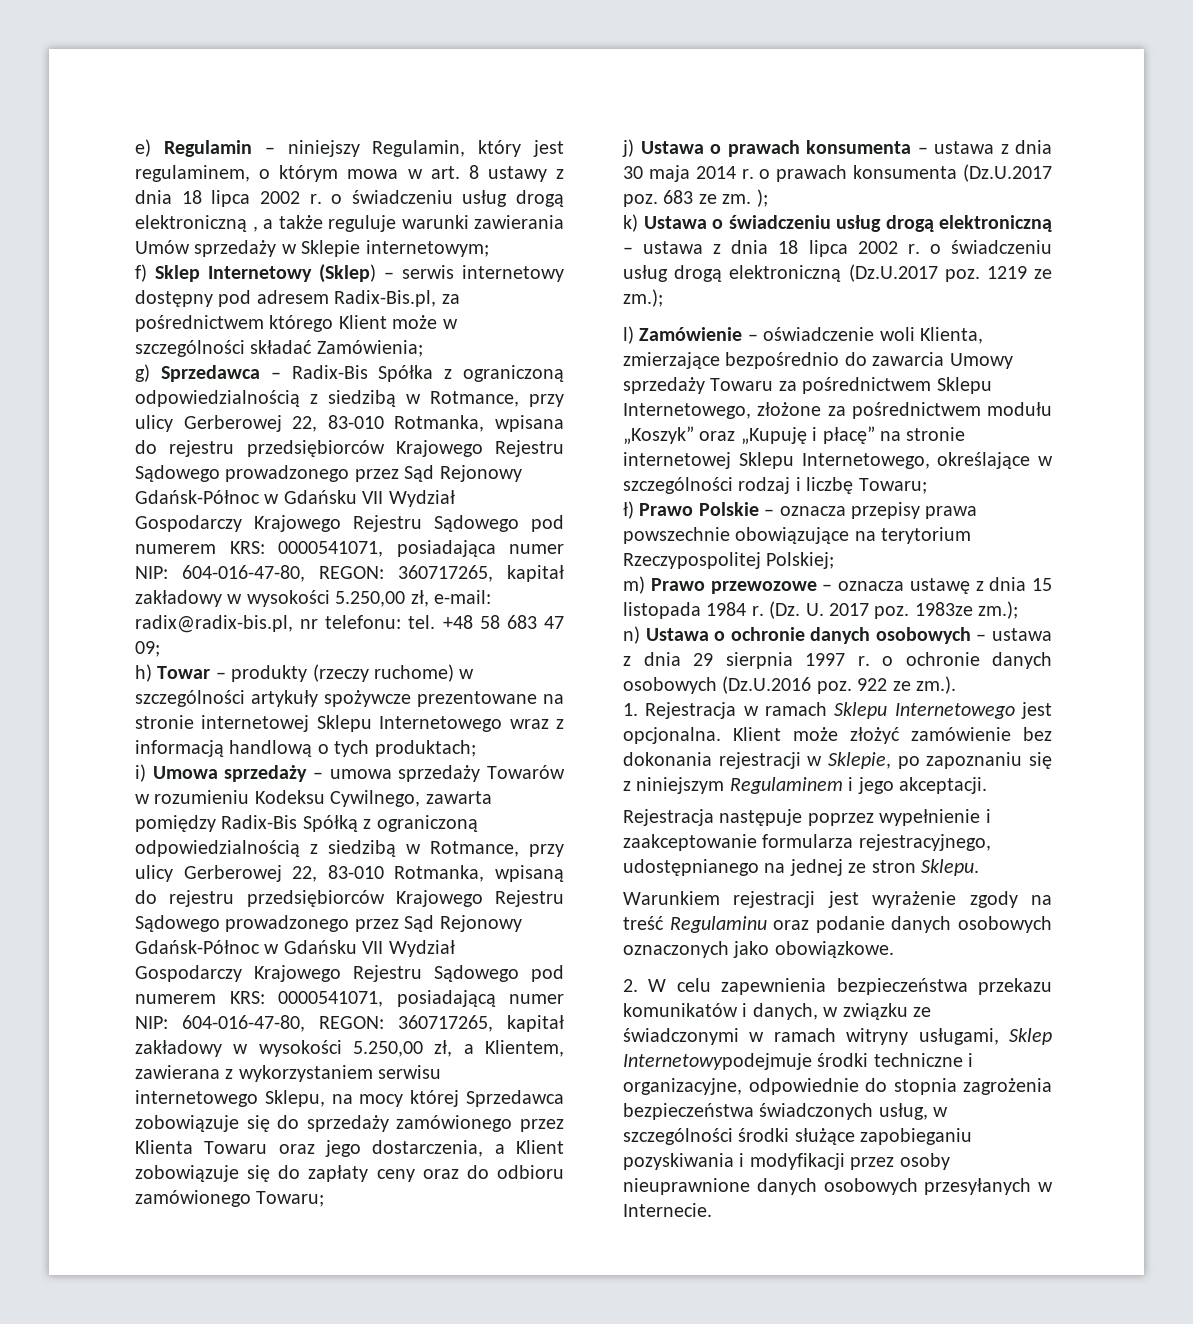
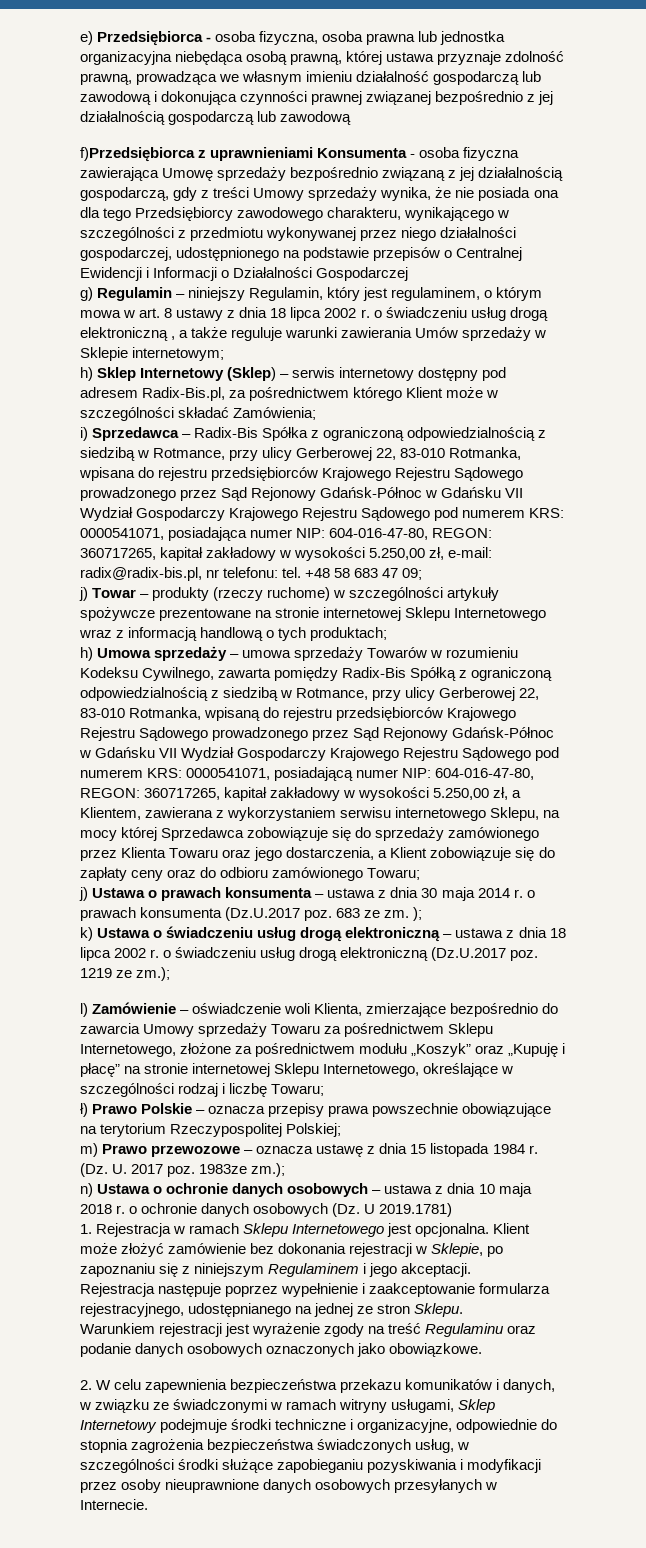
(151, 148) none -> [97,31,506,46] [80,51,565,65] [80,71,542,85] [80,91,554,105] [80,111,352,125] [80,147,520,162] [80,167,564,181] [80,187,559,201] [80,207,510,221] [80,227,517,241] [80,247,523,261] [80,267,409,281] [80,287,93,301] Przedsiębiorca - osoba fizyczna, osoba prawna lub jednostka organizacyjna niebędąca osobą prawną, której ustawa przyznaje zdolność prawną, prowadząca we własnym imieniu działalność gospodarczą lub zawodową i dokonująca czynności prawnej związanej bezpośrednio z jej działalnością gospodarczą lub zawodową // f)Przedsiębiorca z uprawnieniami Konsumenta - osoba fizyczna zawierająca Umowę sprzedaży bezpośrednio związaną z jej działalnością gospodarczą, gdy z treści Umowy sprzedaży wynika, że nie posiada ona dla tego Przedsiębiorcy zawodowego charakteru, wynikającego w szczególności z przedmiotu wykonywanej przez niego działalności gospodarczej, udostępnionego na podstawie przepisów o Centralnej Ewidencji i Informacji o Działalności Gospodarczej // g)
[135,264,147,282] f) -> [80,367,93,381] h)
[135,364,150,382] g) -> [80,427,88,441] i)
[135,664,152,682] h) -> [79,587,88,601] j)
[135,764,146,782] i) -> [80,647,93,661] h)
[693,652,845,669] 29 sierpnia 1997 -> [478,1183,532,1197] [80,1204,112,1214] 10 maja 2018
[722,676,956,694] (Dz.U.2016 poz. 922 ze zm.). -> [332,1203,453,1217] (Dz. U 2019.1781)
[623,1053,812,1070] Internetowypodejmuje -> [80,1419,228,1433] Internetowy podejmuje

